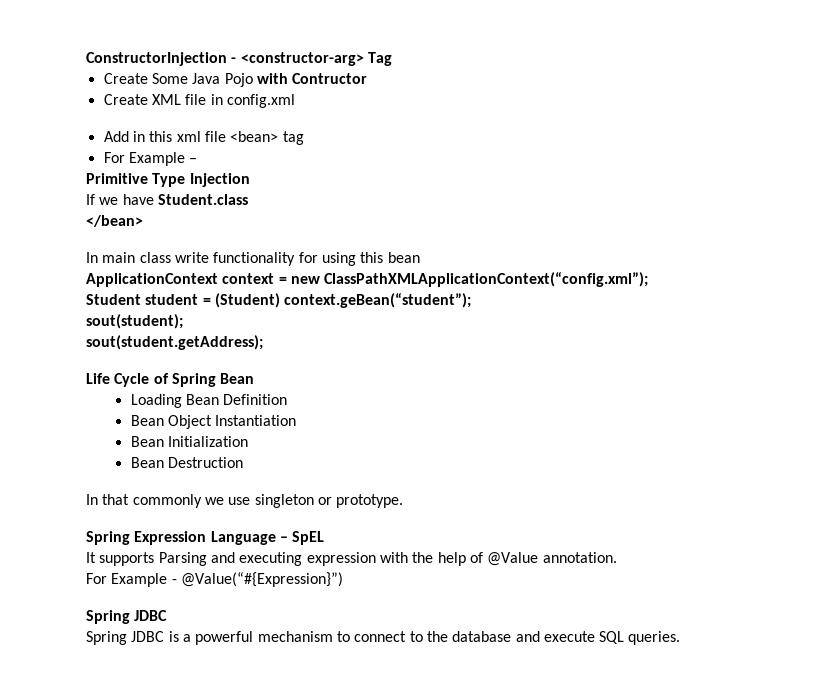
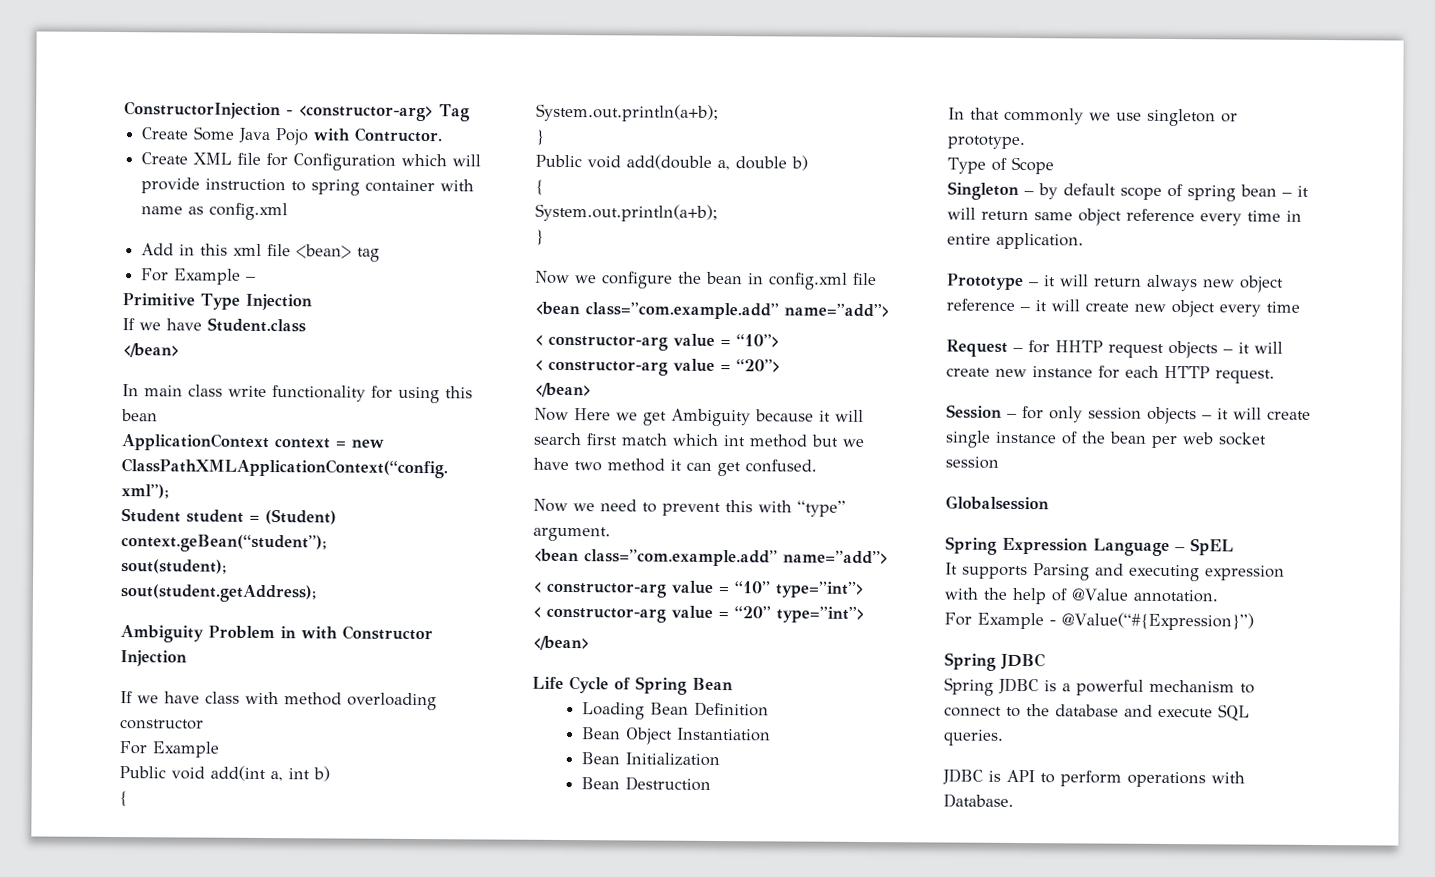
[292,73,368,84] Contructor -> [354,127,444,143] Contructor.
[210,94,223,105] in -> [266,153,482,171] [141,177,475,196] [141,206,205,215] for Configuration which will provide instruction to spring container with name as
(263, 342) none -> [120,625,433,643] [120,650,187,667] [120,691,437,711] [120,719,204,730] [119,741,219,758] [119,765,330,782] [119,791,128,807] [536,103,719,122] [535,129,545,145] [535,154,808,171] [535,179,544,195] [535,203,718,222] [535,229,544,245] [535,270,877,290] [534,301,890,320] [534,333,780,351] [534,358,781,376] [534,382,592,398] [534,407,864,427] [533,432,865,448] [533,457,817,477] [533,498,846,517] [533,526,611,542] [533,548,889,567] [532,580,865,598] [532,605,865,623] [532,635,590,651] // Ambiguity Problem in with Constructor Injection // If we have class with method overloading constructor // For Example // Public void add(int a, int b) // { // System.out.println(a+b); // } // Public void add(double a, double b) // { // System.out.println(a+b); // } // Now we configure the bean in config.xml file // <bean class=”com.example.add” name=”add”> // < constructor-arg value = “10”> // < constructor-arg value = “20”> // </bean> // Now Here we get Ambiguity because it will search first match which int method but we have two method it can get confused. // Now we need to prevent this with “type” argument. // <bean class=”com.example.add” name=”add”> // < constructor-arg value = “10” type=”int”> // < constructor-arg value = “20” type=”int”> // </bean>
(404, 501) none -> [947,156,1054,175] [947,181,1309,202] [947,207,1302,226] [947,232,1084,250] [946,273,1284,293] [946,298,1300,318] [946,339,1283,359] [946,365,1275,384] [946,404,1311,425] [945,430,1267,449] [945,456,999,469] [945,495,1049,511] // Type of Scope // Singleton – by default scope of spring bean – it will return same object reference every time in entire application. // Prototype – it will return always new object reference – it will create new object every time // Request – for HHTP request objects – it will create new instance for each HTTP request. // Session – for only session objects – it will create single instance of the bean per web socket session // Globalsession
(681, 638) none -> [942,768,1245,788] [943,793,1014,808] // JDBC is API to perform operations with Database.

